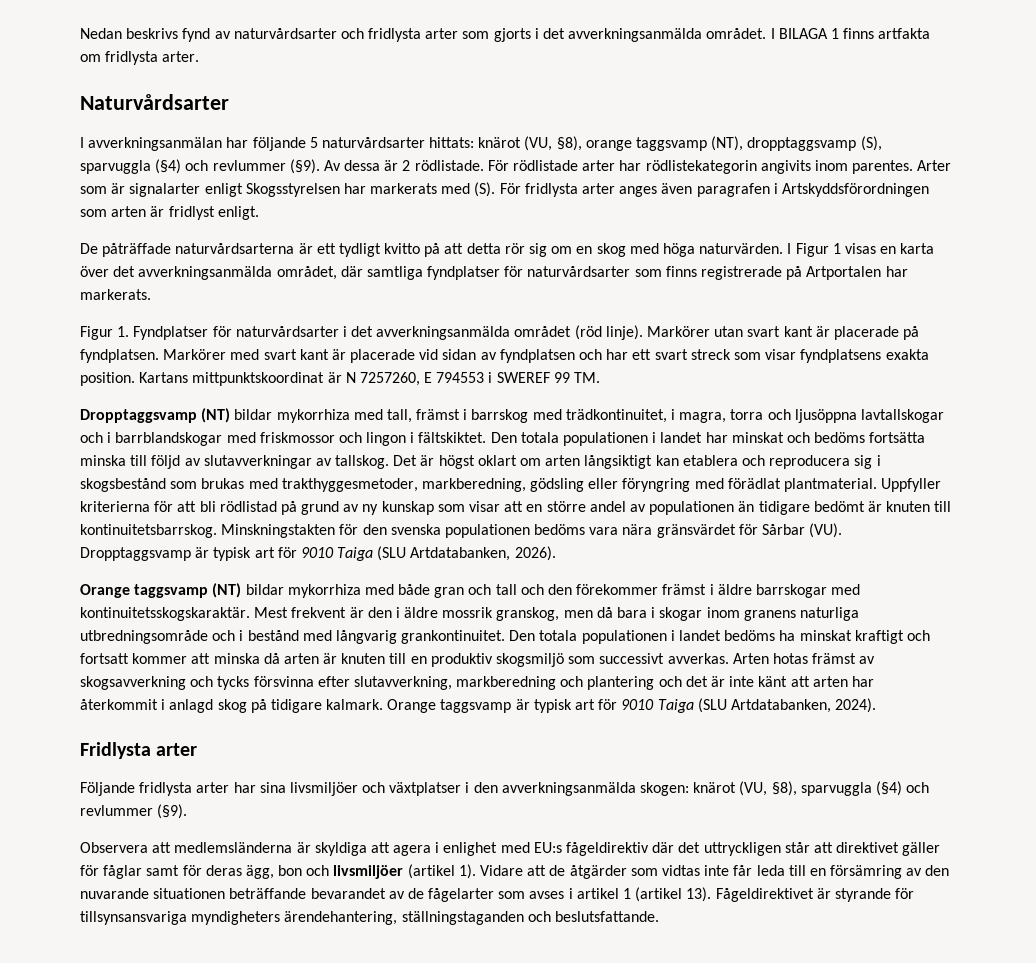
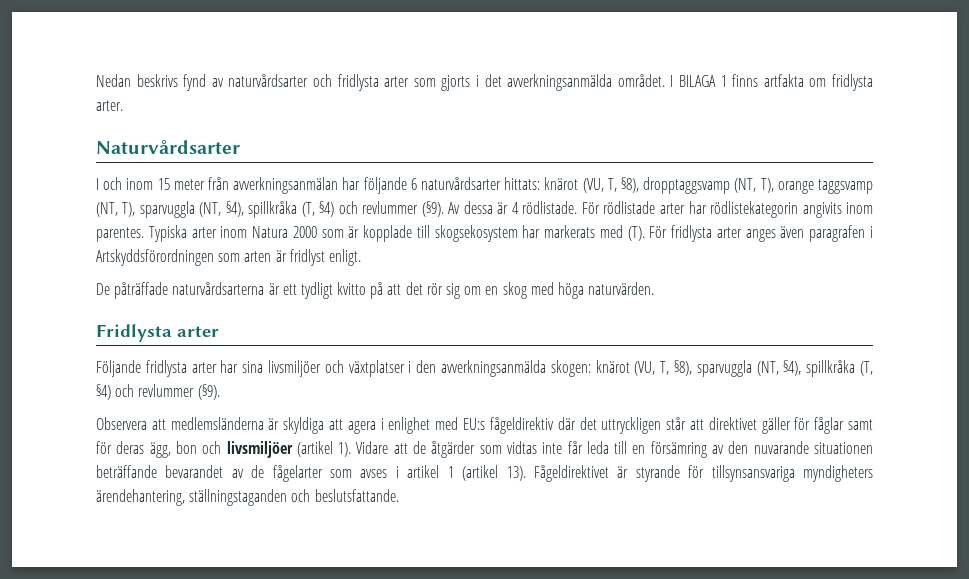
(84, 142) none -> [103,177,230,190] och inom 15 meter från
[309,137,318,148] 5 -> [410,178,417,190] 6
[556,136,882,151] [80,159,182,174] §8), orange taggsvamp (NT), dropptaggsvamp (S), sparvuggla (§4) -> [607,177,874,194] [96,201,335,218] T, §8), dropptaggsvamp (NT, T), orange taggsvamp (NT, T), sparvuggla (NT, §4), spillkråka (T, §4)
[402,160,411,171] 2 -> [511,202,519,214] 4
[917,160,952,171] [80,183,340,197] Arter som är signalarter enligt Skogsstyrelsen -> [148,225,518,242] Typiska arter inom Natura 2000 som är kopplade till skogsekosystem
[474,182,496,197] (S). -> [627,226,645,241] (T).
[466,243,501,254] detta -> [405,282,423,295] det
[787,243,935,257] [80,266,908,280] [80,289,151,300] [80,325,920,340] [80,349,929,363] [80,372,601,386] [80,408,944,423] [80,432,926,446] [80,455,881,469] [80,478,942,492] [80,501,952,515] [80,523,843,538] [80,546,556,561] [80,583,861,598] [80,607,859,621] [80,630,930,644] [80,653,876,667] [80,676,874,690] [80,698,877,713] I Figur 1 visas en karta över det avverkningsanmälda området, där samtliga fyndplatser för naturvårdsarter som finns registrerade på Artportalen har markerats. // Figur 1. Fyndplatser för naturvårdsarter i det avverkningsanmälda området (röd linje). Markörer utan svart kant är placerade på fyndplatsen. Markörer med svart kant är placerade vid sidan av fyndplatsen och har ett svart streck som visar fyndplatsens exakta position. Kartans mittpunktskoordinat är N 7257260, E 794553 i SWEREF 99 TM. // Dropptaggsvamp (NT) bildar mykorrhiza med tall, främst i barrskog med trädkontinuitet, i magra, torra och ljusöppna lavtallskogar och i barrblandskogar med friskmossor och lingon i fältskiktet. Den totala populationen i landet har minskat och bedöms fortsätta minska till följd av slutavverkningar av tallskog. Det är högst oklart om arten långsiktigt kan etablera och reproducera sig i skogsbestånd som brukas med trakthyggesmetoder, markberedning, gödsling eller föryngring med förädlat plantmaterial. Uppfyller kriterierna för att bli rödlistad på grund av ny kunskap som visar att en större andel av populationen än tidigare bedömt är knuten till kontinuitetsbarrskog. Minskningstakten för den svenska populationen bedöms vara nära gränsvärdet för Sårbar (VU). Dropptaggsvamp är typisk art för 9010 Taiga (SLU Artdatabanken, 2026). // Orange taggsvamp (NT) bildar mykorrhiza med både gran och tall och den förekommer främst i äldre barrskogar med kontinuitetsskogskaraktär. Mest frekvent är den i äldre mossrik granskog, men då bara i skogar inom granens naturliga utbredningsområde och i bestånd med långvarig grankontinuitet. Den totala populationen i landet bedöms ha minskat kraftigt och fortsatt kommer att minska då arten är knuten till en produktiv skogsmiljö som successivt avverkas. Arten hotas främst av skogsavverkning och tycks försvinna efter slutavverkning, markberedning och plantering och det är inte känt att arten har återkommit i anlagd skog på tidigare kalmark. Orange taggsvamp är typisk art för 9010 Taiga (SLU Artdatabanken, 2024). -> (655, 288) none
(768, 788) none -> [660,361,670,375] T,
[875,781,902,796] (§4) -> [756,360,874,377] [96,384,111,400] (NT, §4), spillkråka (T, §4)

